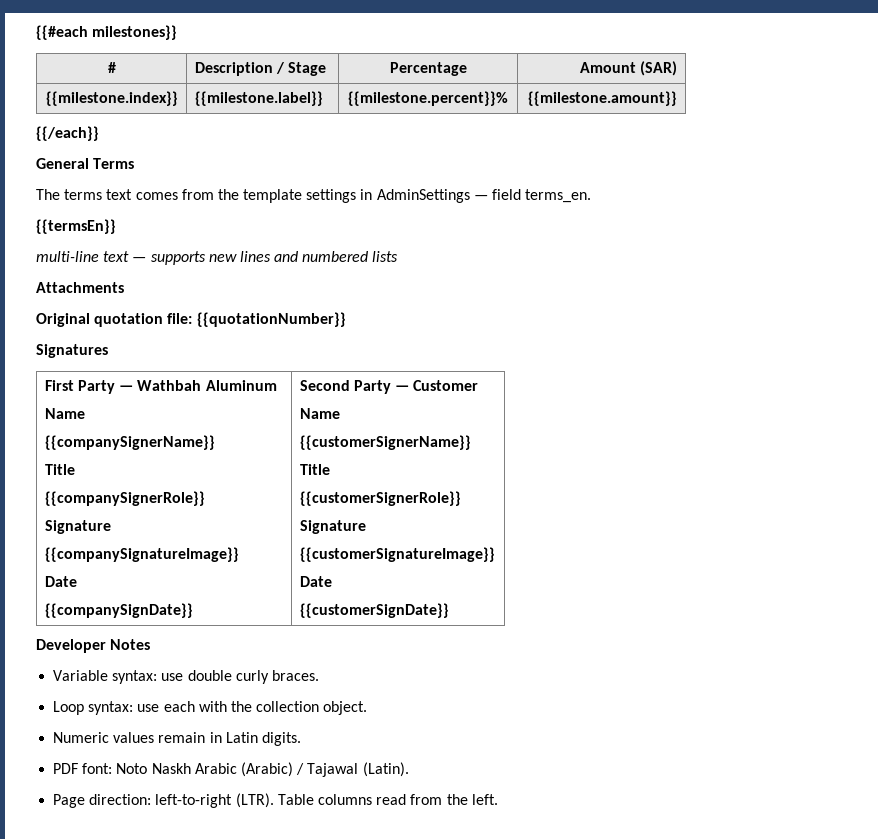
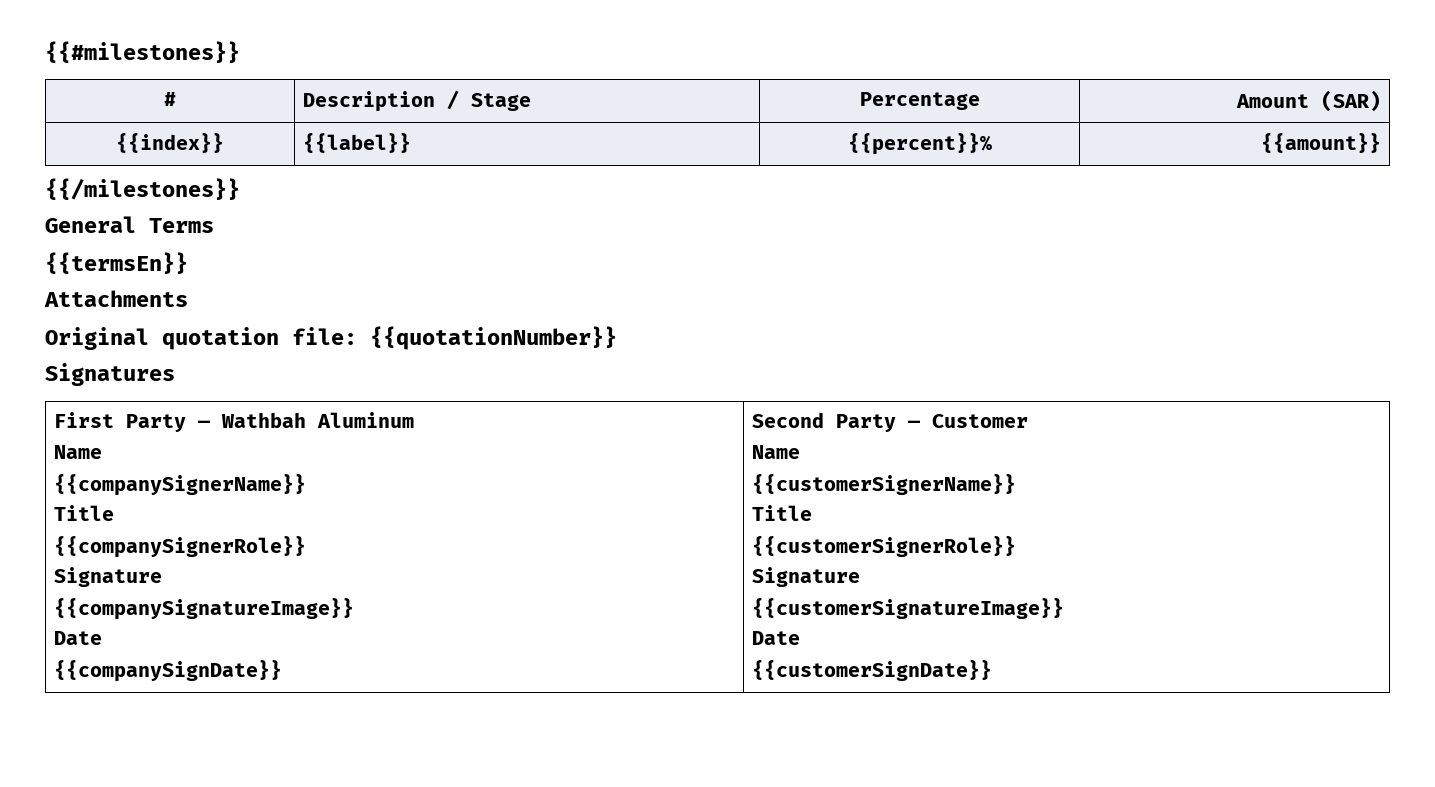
[36,25,178,40] {{#each milestones}} -> [45,41,240,63] {{#milestones}}
[45,91,178,106] [194,91,323,106] [348,91,509,106] [528,91,678,106] [36,126,99,141] [36,158,135,169] [36,189,592,203] [36,219,116,234] [36,251,399,265] {{milestone.index}} | {{milestone.label}} | {{milestone.percent}}% | {{milestone.amount}} // {{/each}} // General Terms // The terms text comes from the template settings in AdminSettings — field terms_en. // {{termsEn}} // multi-line text — supports new lines and numbered lists -> [116,133,224,153] [302,133,411,153] [847,133,992,155] [1261,133,1382,153] [45,178,240,200] [45,216,214,233] [45,252,188,274] {{index}} | {{label}} | {{percent}}% | {{amount}} // {{/milestones}} // General Terms // {{termsEn}}
[36,639,151,653] [53,670,319,684] [53,701,368,715] [53,732,301,746] [53,762,409,777] [53,793,498,808] // Developer Notes // Variable syntax: use double curly braces. // Loop syntax: use each with the collection object. // Numeric values remain in Latin digits. // PDF font: Noto Naskh Arabic (Arabic) / Tajawal (Latin). // Page direction: left-to-right (LTR). Table columns read from the left. -> (992, 670) none

